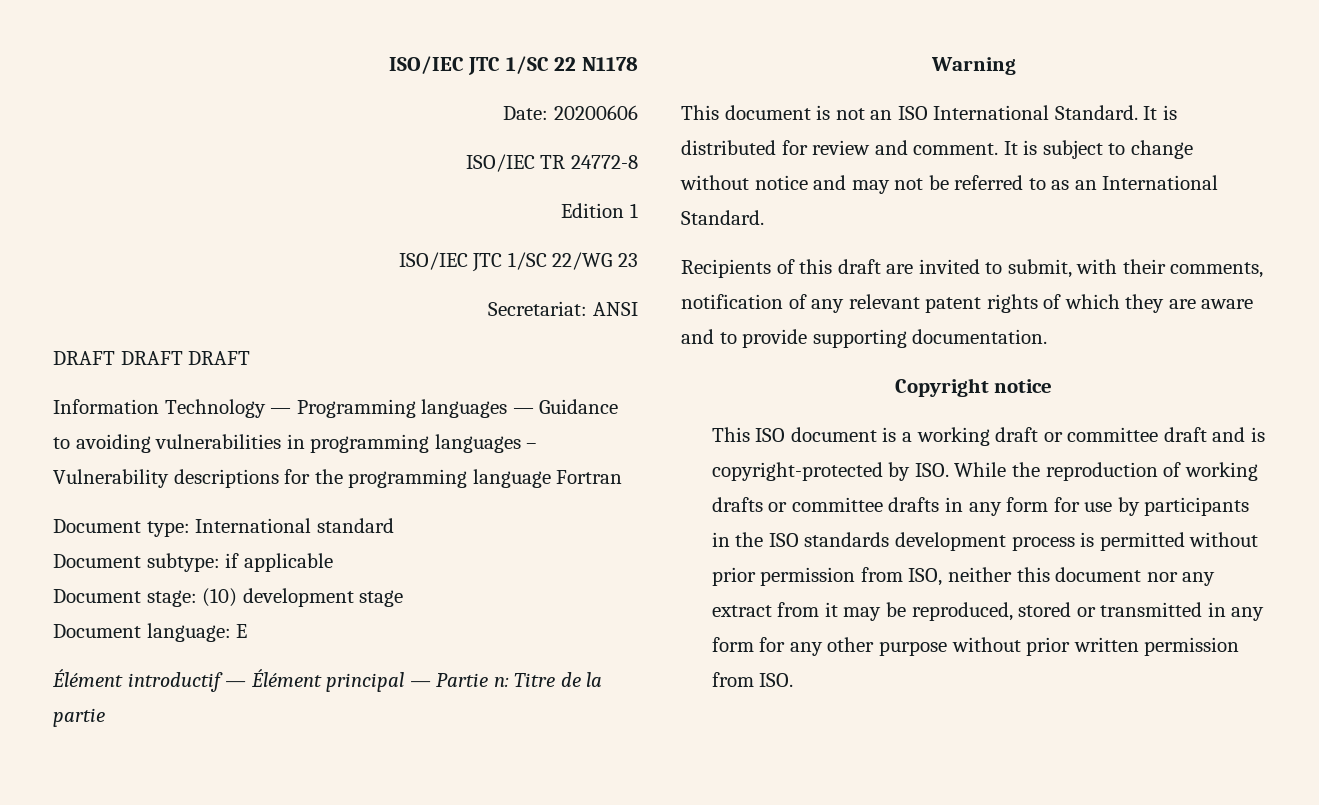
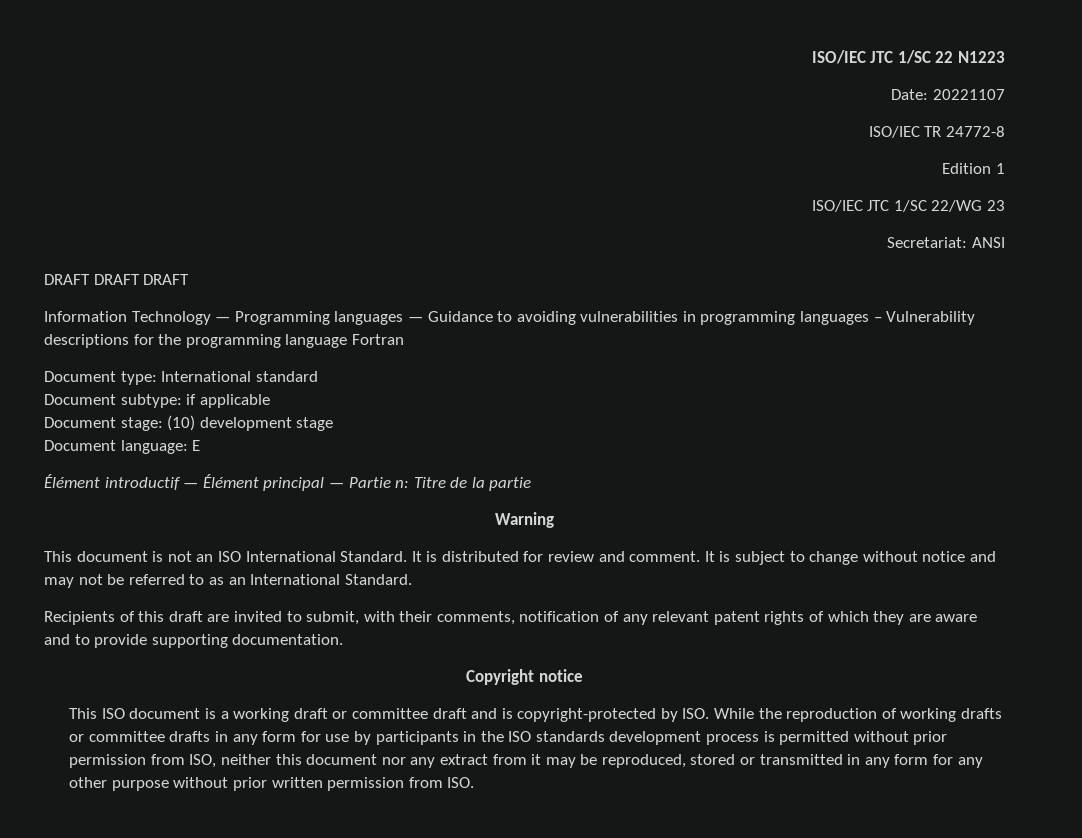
[582,57,639,71] N1178 -> [958,51,1006,63] N1223
[554,105,638,120] 20200606 -> [933,89,1005,100] 20221107

